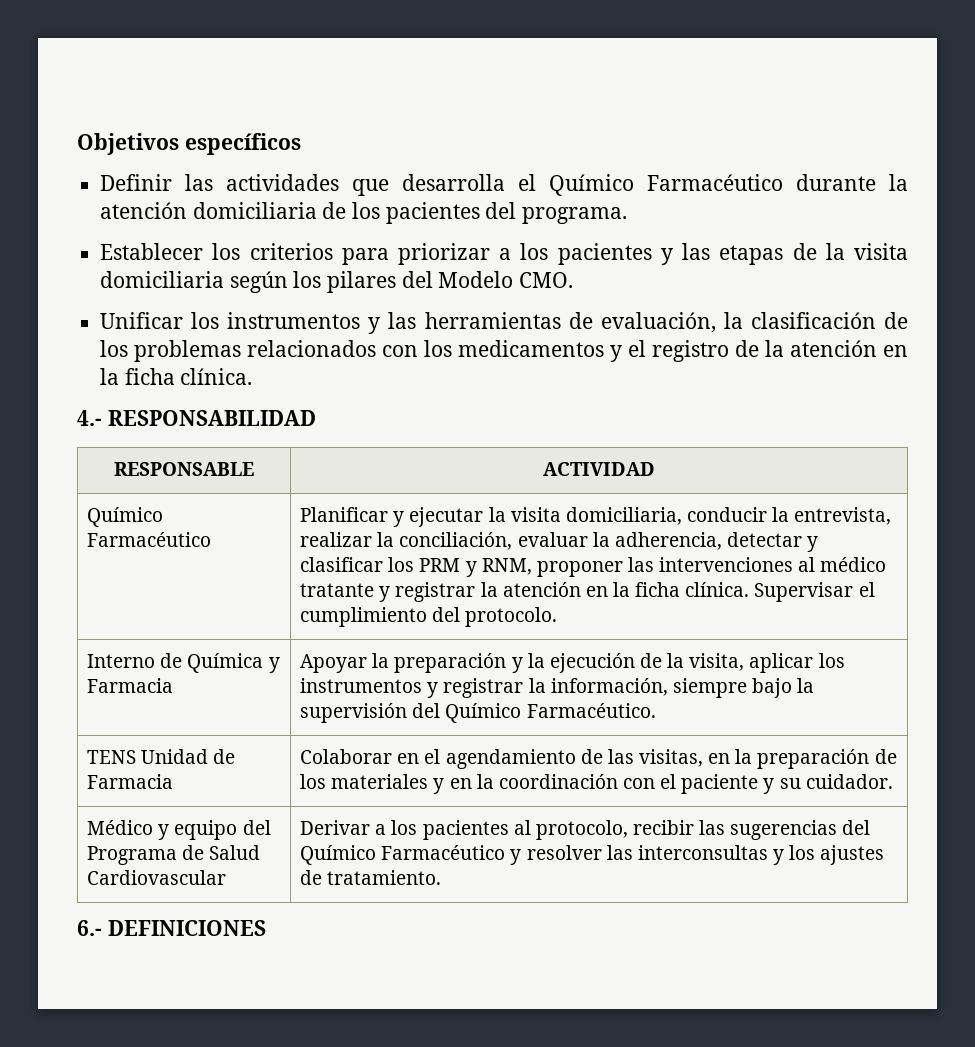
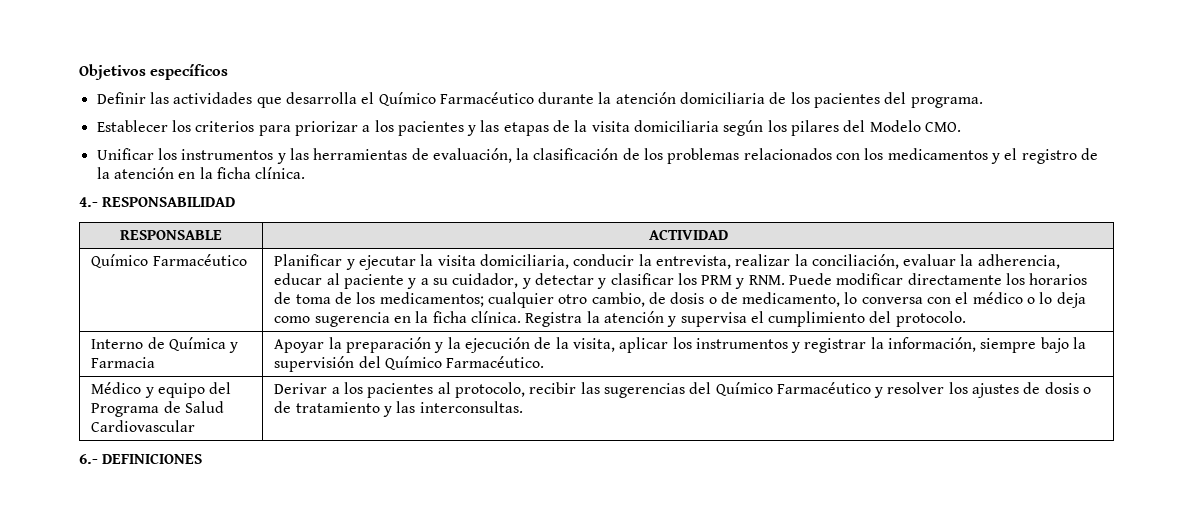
(722, 541) none -> [274,273,531,289] educar al paciente y a su cuidador, y
[481,557,887,577] [300,582,854,602] RNM, proponer las intervenciones al médico tratante y registrar la atención en la ficha clínica. Supervisar -> [748,273,1088,285] [274,292,1086,308] [274,311,747,327] RNM. Puede modificar directamente los horarios de toma de los medicamentos; cualquier otro cambio, de dosis o de medicamento, lo conversa con el médico o lo deja como sugerencia en la ficha clínica. Registra la atención y supervisa
[87,749,236,764] [87,774,174,789] [300,749,897,769] [300,774,893,794] // TENS Unidad de Farmacia | Colaborar en el agendamiento de las visitas, en la preparación de los materiales y en la coordinación con el paciente y su cuidador. -> (545, 362) none
[606,845,885,865] [300,870,442,885] las interconsultas y los ajustes de tratamiento. -> [948,382,1092,398] [274,401,523,417] los ajustes de dosis o de tratamiento y las interconsultas.

